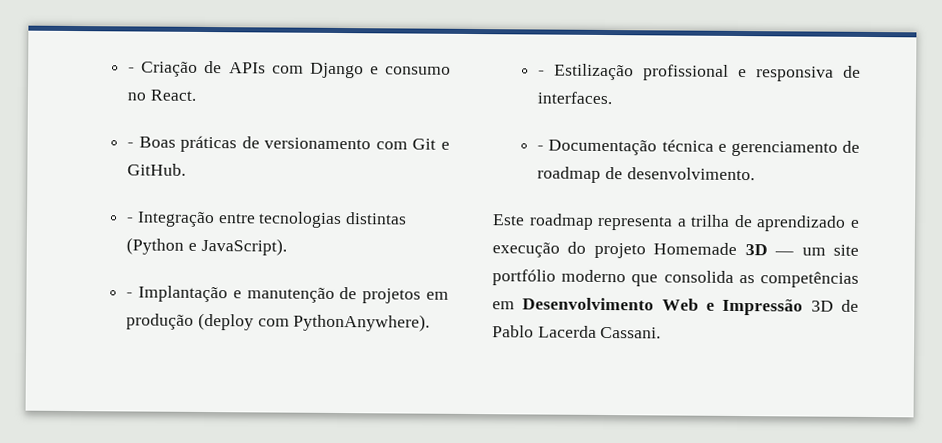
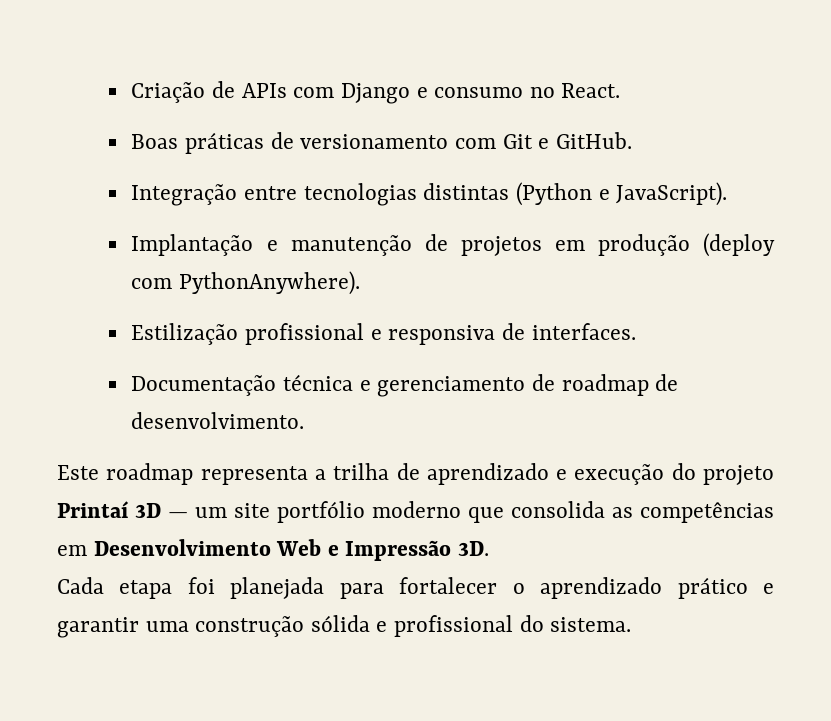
[128,67,136,73] - -> (131, 92) none
[127,142,135,148] - -> (621, 90) none
[126,217,135,223] - -> (632, 140) none
[126,292,134,298] - -> (728, 194) none
[538,70,546,76] - -> (361, 283) none
[537,145,545,151] - -> (636, 331) none
[653,242,738,256] Homemade -> [57,501,129,518] Printaí
[810,299,859,312] [492,325,662,339] 3D de Pablo Lacerda Cassani. -> [458,541,490,556] [57,577,775,599] [57,615,632,638] 3D. // Cada etapa foi planejada para fortalecer o aprendizado prático e garantir uma construção sólida e profissional do sistema.

